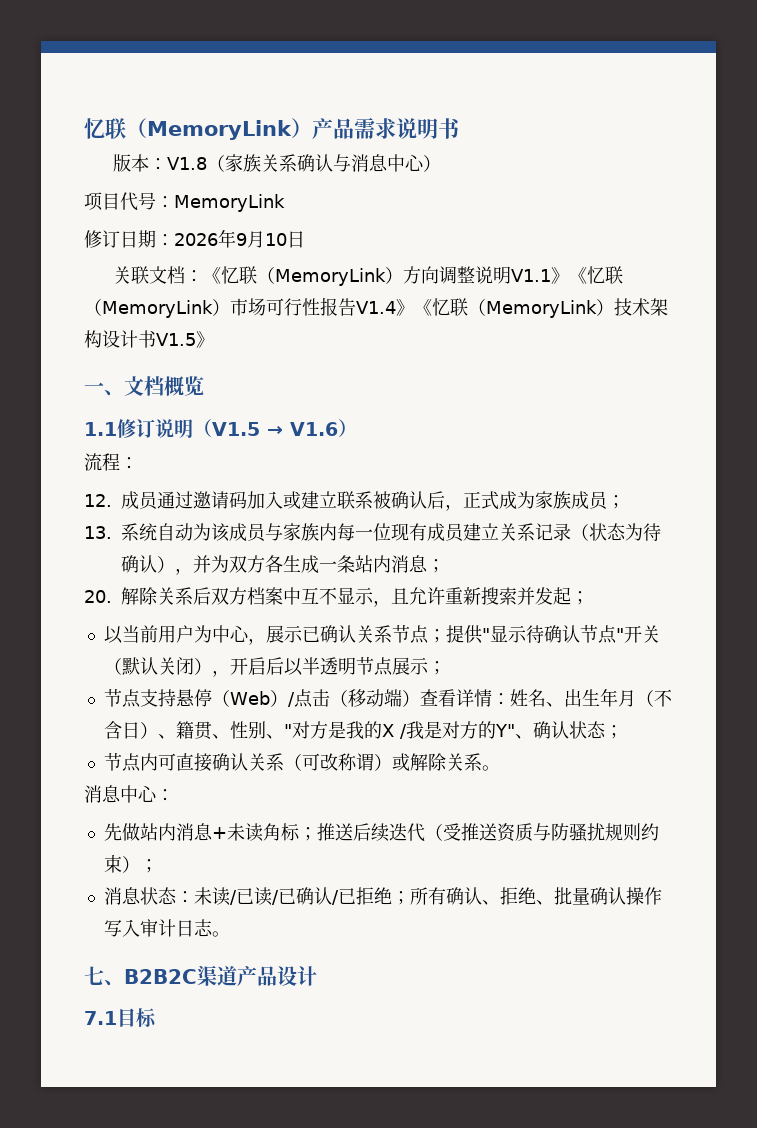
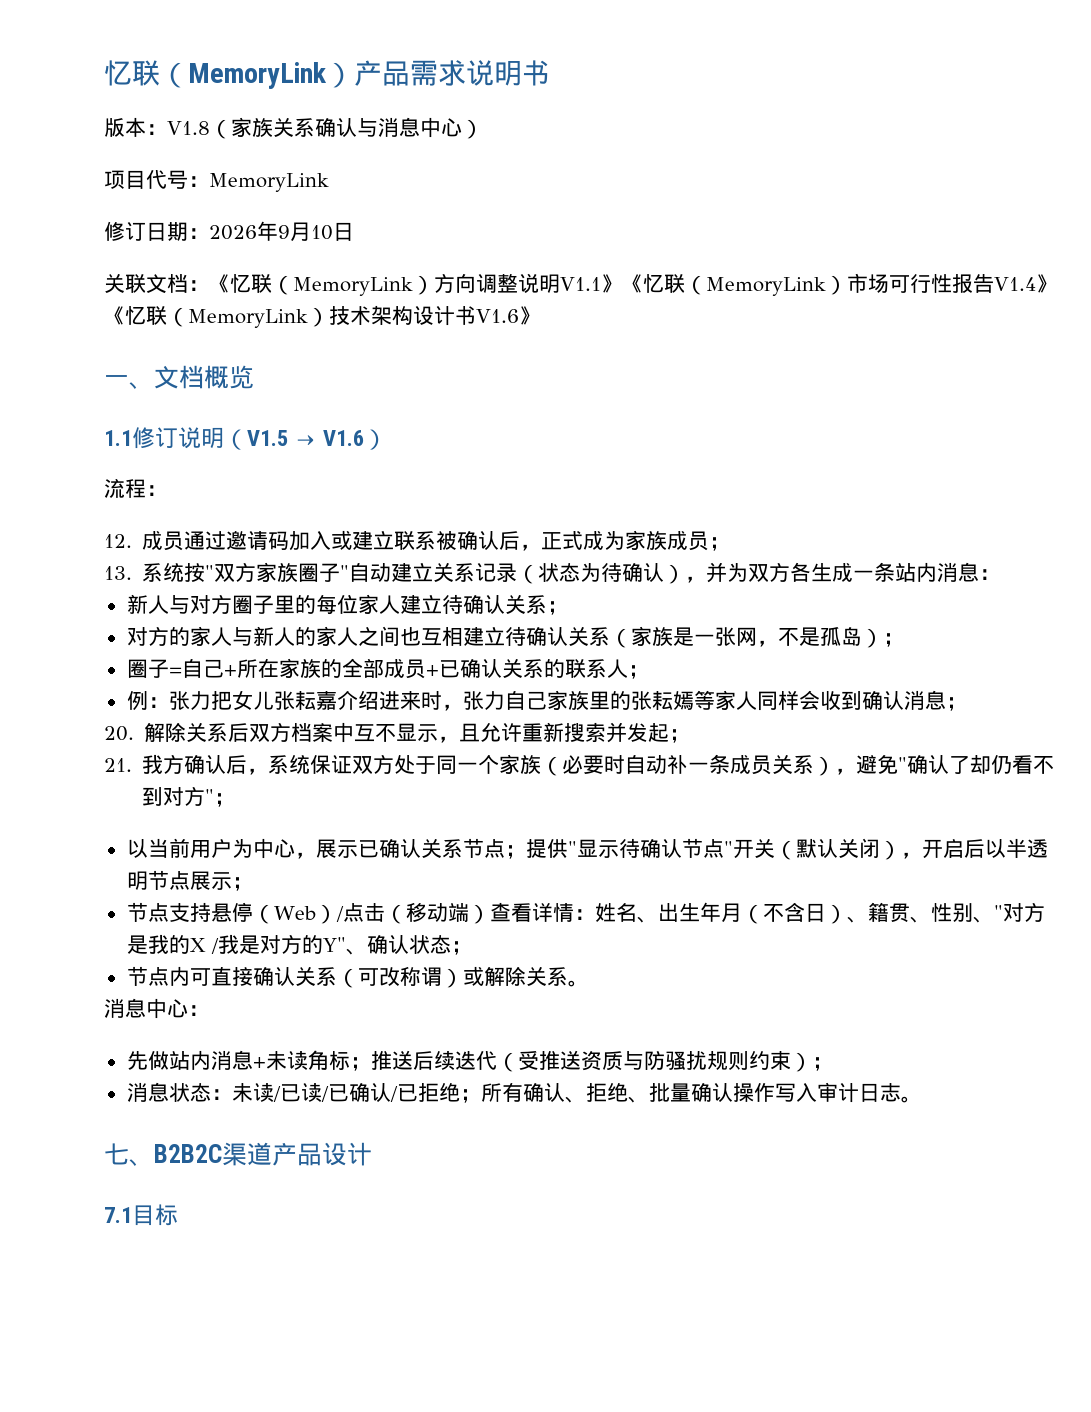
[156,333,196,346] V1.5 -> [476,309,519,323] V1.6
[157,523,465,542] 自动为该成员与家族内每一位现有成员 -> [184,562,392,582] 按"双方家族圈子"自动
(428, 564) none -> [979,569,1001,580] [126,594,568,615] [126,626,904,648] [126,658,649,679] [126,690,946,711] ： // 新人与对方圈子里的每位家人建立待确认关系； // 对方的家人与新人的家人之间也互相建立待确认关系（家族是一张网，不是孤岛）； // 圈子=自己+所在家族的全部成员+已确认关系的联系人； // 例：张力把女儿张耘嘉介绍进来时，张力自己家族里的张耘嫣等家人同样会收到确认消息
(589, 598) none -> [104,754,1055,776] [142,786,236,807] // 21.我方确认后，系统保证双方处于同一个家族（必要时自动补一条成员关系），避免"确认了却仍看不到对方"；

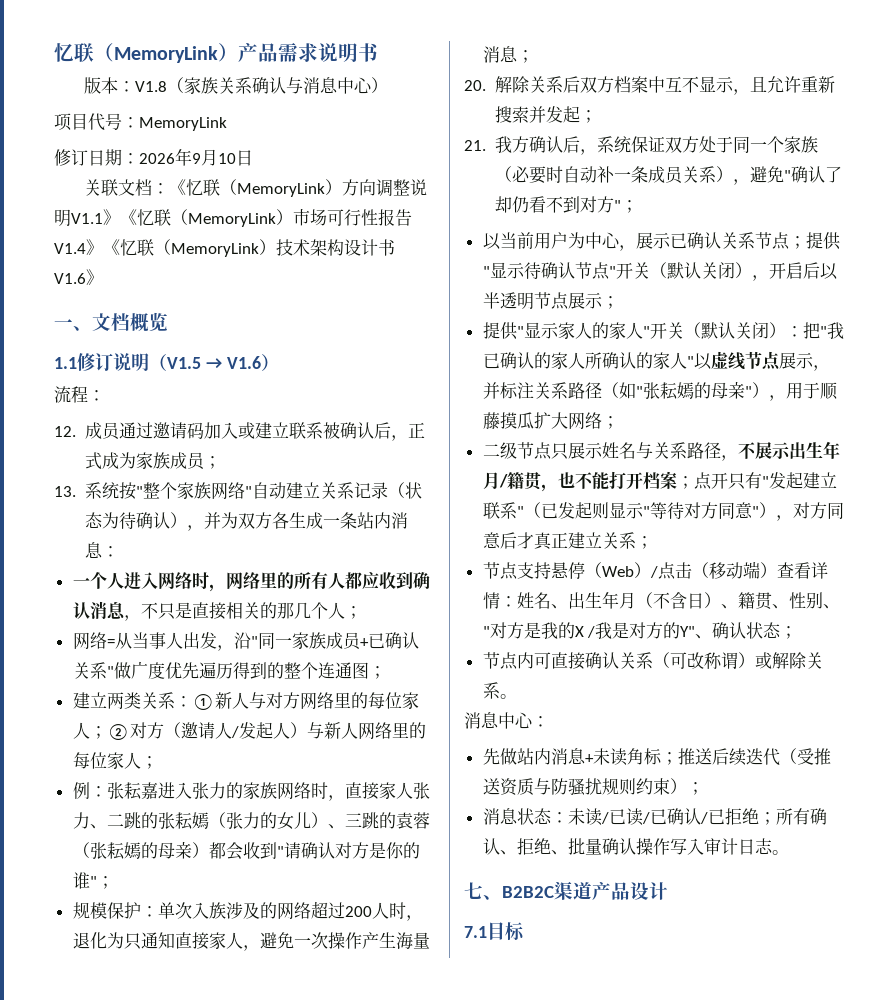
[214,562,341,582] 双方家族圈子 -> [142,482,245,500] 整个家族网络
[126,594,568,615] [126,626,904,648] [126,658,384,678] 新人与对方圈子里的每位家人建立待确认关系； // 对方的家人与新人的家人之间也互相建立待确认关系（家族是一张网，不是孤岛）； // 圈子=自己+所在家族的全部 -> [72,571,430,592] [72,601,362,621] [72,632,326,651] 一个人进入网络时，网络里的所有人都应收到确认消息，不只是直接相关的那几个人； // 网络=从当事人出发，沿"同一家族
[543,659,649,679] [126,690,904,711] 的联系人； // 例：张力把女儿张耘嘉介绍进来时，张力自己家族里的张耘嫣等家人同样会收到确认 -> [106,661,386,679] [72,692,419,710] [72,722,426,740] [72,752,158,770] [72,782,430,801] [72,812,430,830] [72,841,420,860] [72,872,114,889] [72,901,423,921] [72,932,430,951] "做广度优先遍历得到的整个连通图； // 建立两类关系：①新人与对方网络里的每位家人；②对方（邀请人/发起人）与新人网络里的每位家人； // 例：张耘嘉进入张力的家族网络时，直接家人张力、二跳的张耘嫣（张力的女儿）、三跳的袁蓉（张耘嫣的母亲）都会收到"请确认对方是你的谁"； // 规模保护：单次入族涉及的网络超过200人时，退化为只通知直接家人，避免一次操作产生海量
(253, 884) none -> [482,322,844,340] [482,351,830,371] [482,381,838,401] [482,412,619,430] [482,441,840,461] [482,471,837,492] [482,502,844,521] [482,532,653,550] // 提供"显示家人的家人"开关（默认关闭）：把"我已确认的家人所确认的家人"以虚线节点展示，并标注关系路径（如"张耘嫣的母亲"），用于顺藤摸瓜扩大网络； // 二级节点只展示姓名与关系路径，不展示出生年月/籍贯，也不能打开档案；点开只有"发起建立联系"（已发起则显示"等待对方同意"），对方同意后才真正建立关系；

